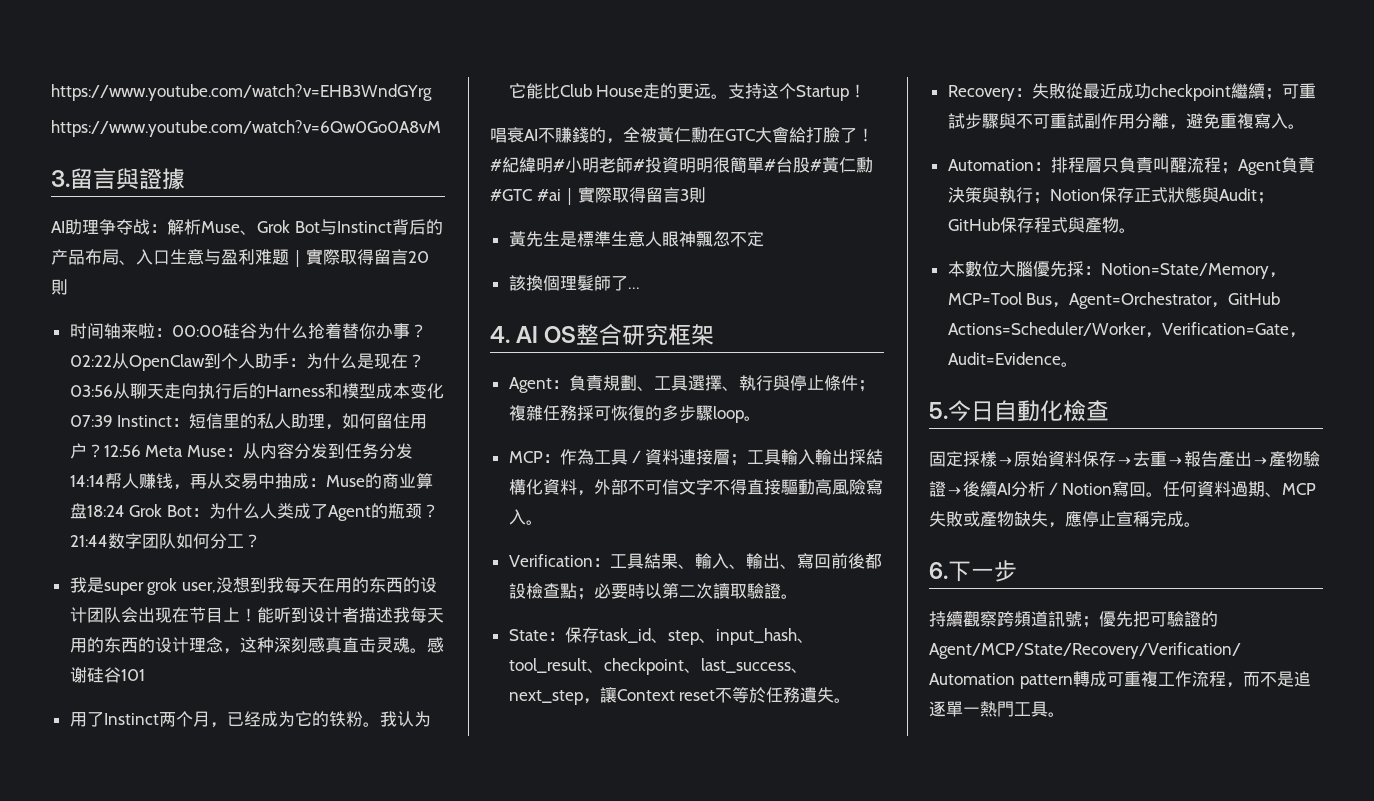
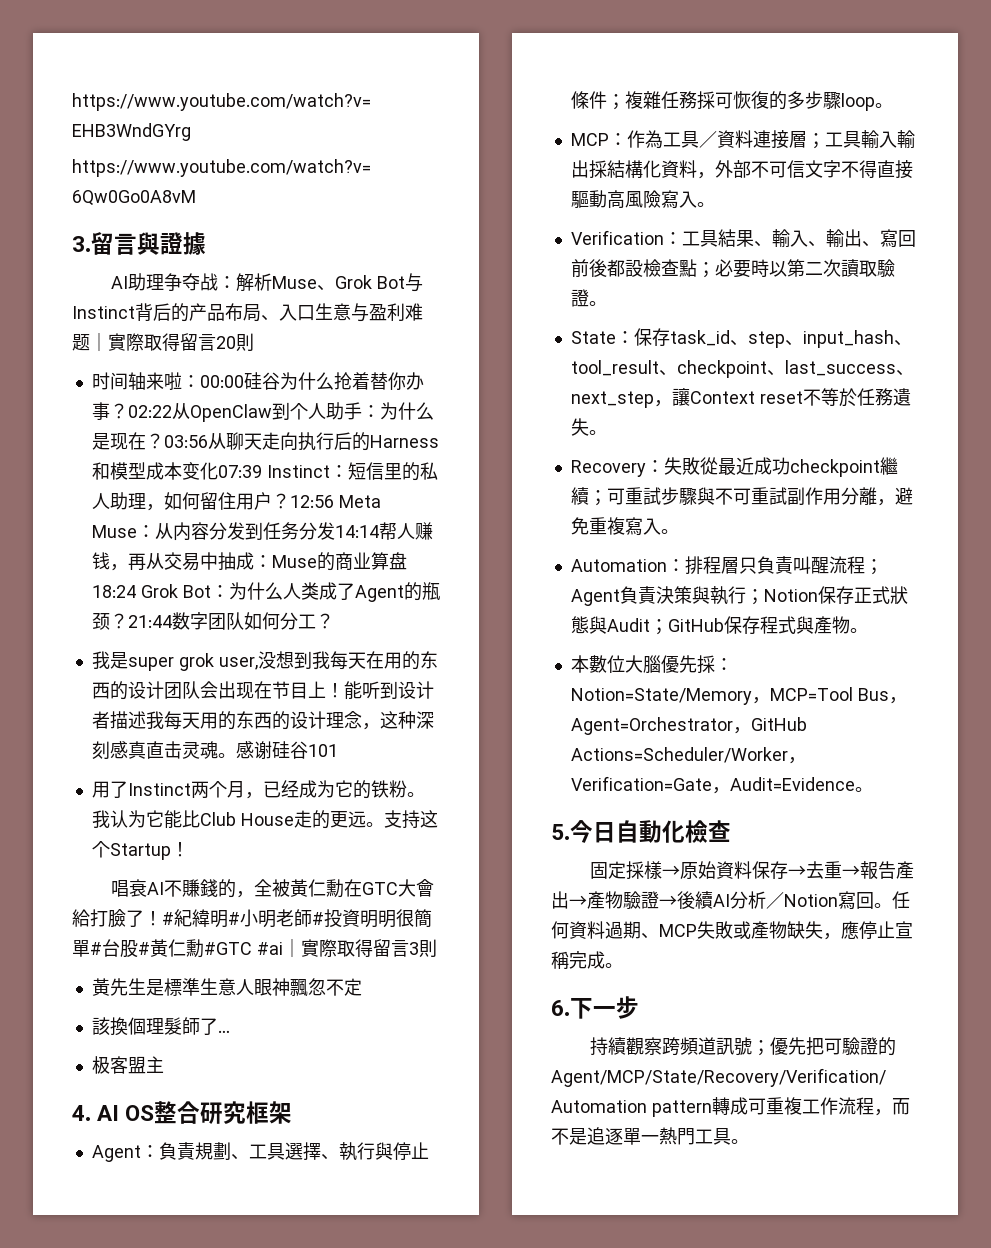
(639, 288) none -> [91,1056,164,1074] // 极客盟主

